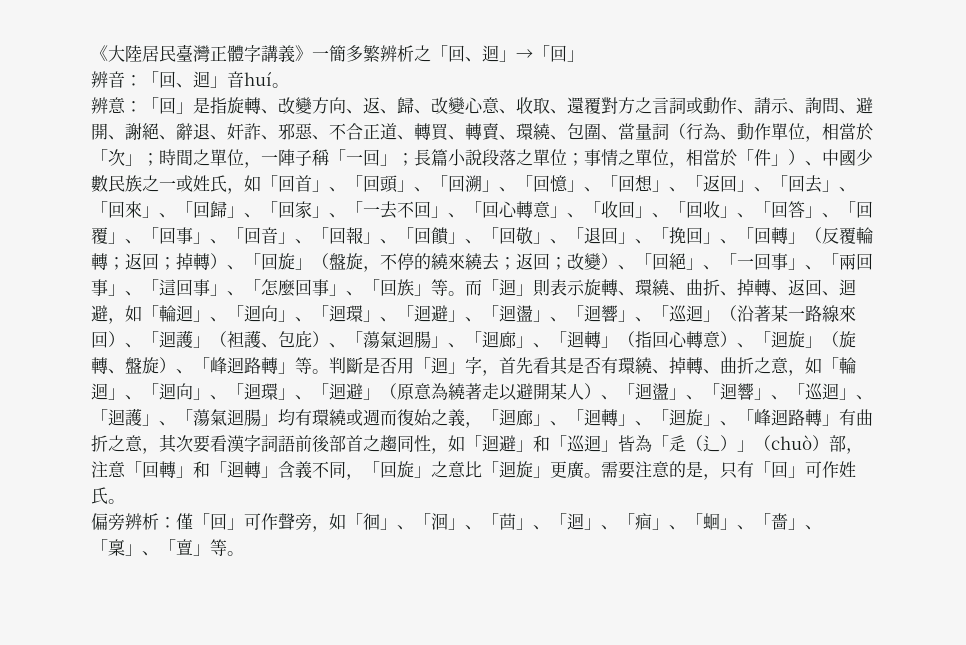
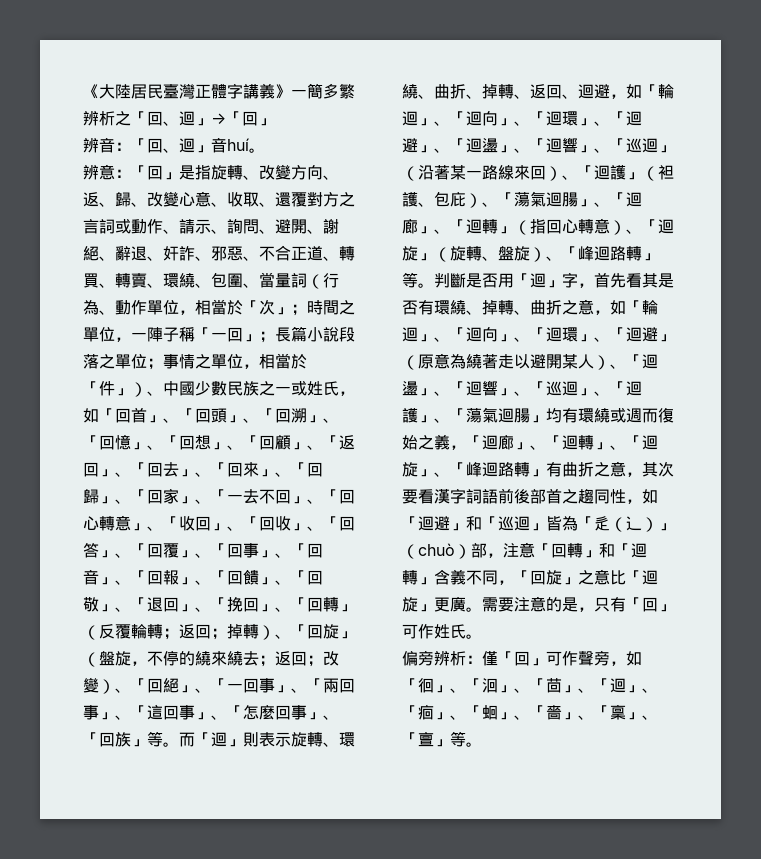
(703, 182) none -> [259,435,339,450] 回顧」、「

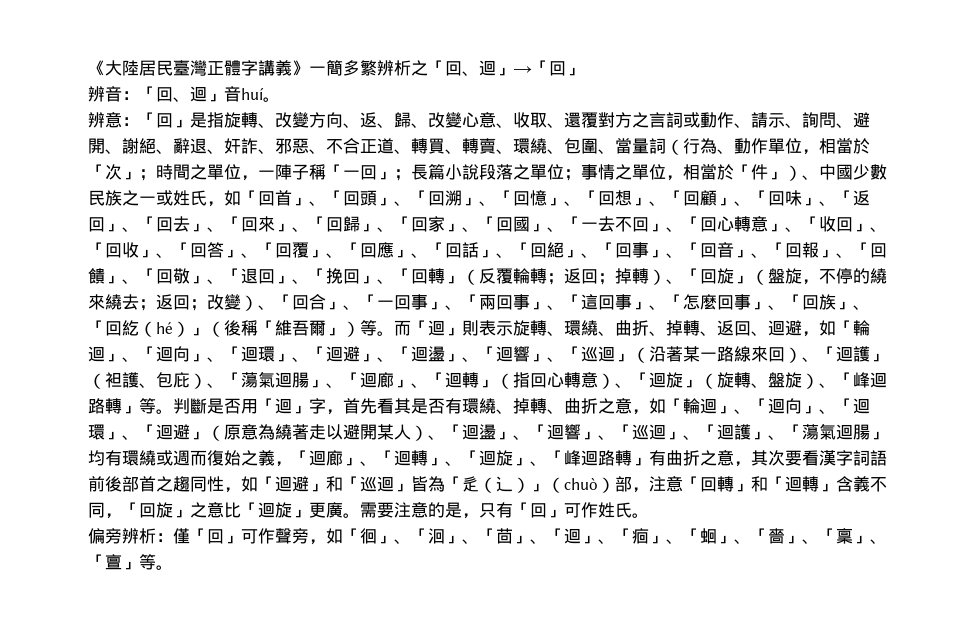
(339, 441) none -> [768,190,853,206] 回味」、「
(227, 495) none -> [496,216,581,232] 回國」、「
(243, 550) none -> [377,242,632,258] 應」、「回話」、「回絕」、「回
[163,678,179,693] 絕 -> [309,294,326,310] 合
(147, 743) none -> [853,305,870,310] [88,320,360,337] 、「回紇（hé）」（後稱「維吾爾」）

